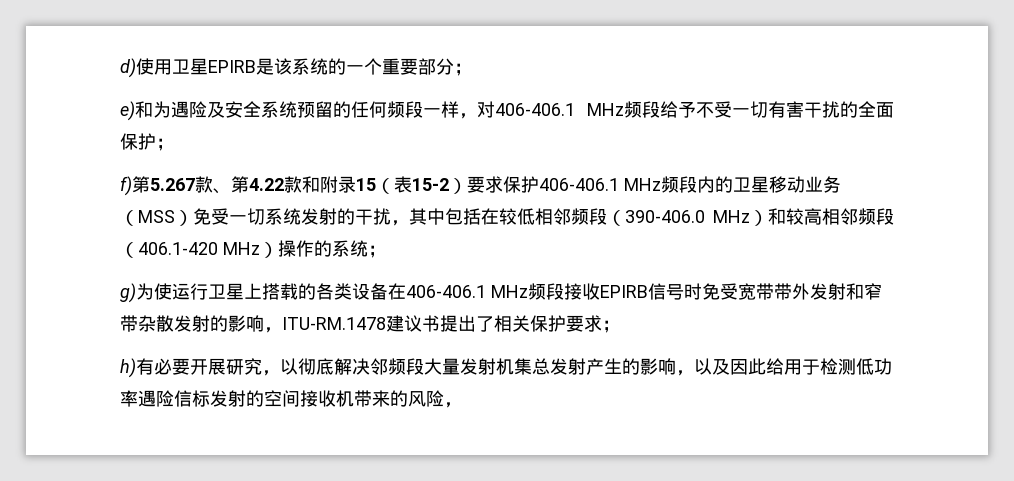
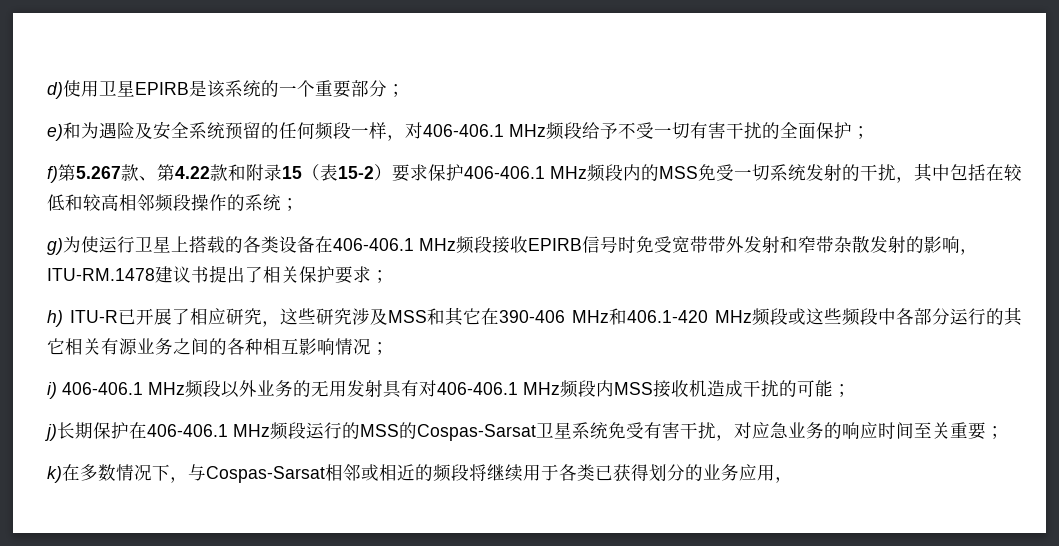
[732,176,841,193] [120,210,193,226] 卫星移动业务（MSS） -> [659,166,698,179] MSS
[535,208,768,226] 相邻频段（390-406.0 MHz） -> (65, 202) none
[120,242,278,258] （406.1-420 MHz） -> (191, 202) none
[136,358,892,376] [120,390,444,407] 有必要开展研究，以彻底解决邻频段大量发射机集总发射产生的影响，以及因此给用于检测低功率遇险信标发射的空间接收机带来的风险 -> [70,307,1023,327] [47,338,389,355] [47,379,851,399] [45,422,1004,441] [47,464,775,483] ITU-R已开展了相应研究，这些研究涉及MSS和其它在390-406 MHz和406.1-420 MHz频段或这些频段中各部分运行的其它相关有源业务之间的各种相互影响情况； // i) 406-406.1 MHz频段以外业务的无用发射具有对406-406.1 MHz频段内MSS接收机造成干扰的可能； // j)长期保护在406-406.1 MHz频段运行的MSS的Cospas-Sarsat卫星系统免受有害干扰，对应急业务的响应时间至关重要； // k)在多数情况下，与Cospas-Sarsat相邻或相近的频段将继续用于各类已获得划分的业务应用

